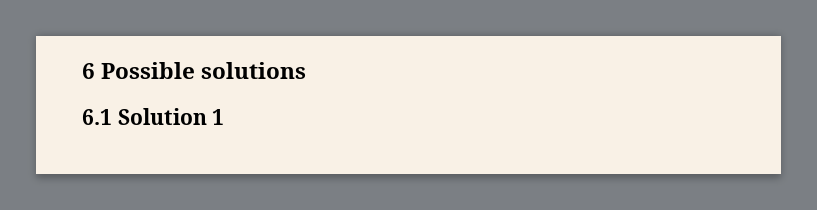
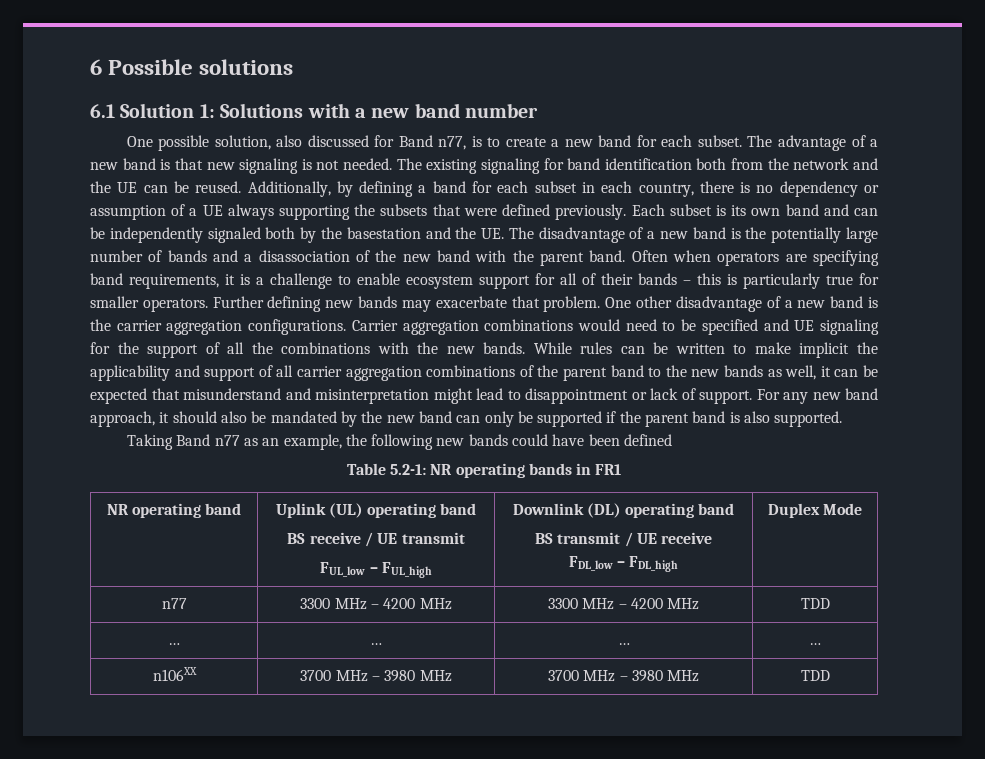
[212,109,225,125] 1 -> [199,103,539,118] [126,135,878,151] [90,158,879,174] [90,181,879,197] [90,204,878,220] [90,227,878,243] [90,250,880,266] [90,273,879,289] [90,296,879,312] [90,319,879,335] [90,342,878,358] [90,365,879,381] [90,388,878,404] [90,411,843,427] [126,434,673,450] [346,463,622,478] [106,503,242,518] [275,503,477,518] [287,532,465,547] [320,562,432,578] [512,503,735,518] [534,532,713,547] [568,556,679,572] [767,503,863,518] [161,598,187,609] [300,598,452,610] [547,598,700,610] [800,598,830,609] [168,643,180,645] [370,643,382,645] [617,643,630,645] [809,643,821,645] [152,667,197,681] [300,670,452,682] [547,670,700,682] [800,670,830,681] 1: Solutions with a new band number // One possible solution, also discussed for Band n77, is to create a new band for each subset. The advantage of a new band is that new signaling is not needed. The existing signaling for band identification both from the network and the UE can be reused. Additionally, by defining a band for each subset in each country, there is no dependency or assumption of a UE always supporting the subsets that were defined previously. Each subset is its own band and can be independently signaled both by the basestation and the UE. The disadvantage of a new band is the potentially large number of bands and a disassociation of the new band with the parent band. Often when operators are specifying band requirements, it is a challenge to enable ecosystem support for all of their bands – this is particularly true for smaller operators. Further defining new bands may exacerbate that problem. One other disadvantage of a new band is the carrier aggregation configurations. Carrier aggregation combinations would need to be specified and UE signaling for the support of all the combinations with the new bands. While rules can be written to make implicit the applicability and support of all carrier aggregation combinations of the parent band to the new bands as well, it can be expected that misunderstand and misinterpretation might lead to disappointment or lack of support. For any new band approach, it should also be mandated by the new band can only be supported if the parent band is also supported. // Taking Band n77 as an example, the following new bands could have been defined // Table 5.2-1: NR operating bands in FR1 // NR operating band | Uplink (UL) operating band // BS receive / UE transmit // FUL_low – FUL_high | Downlink (DL) operating band // BS transmit / UE receive // FDL_low – FDL_high | Duplex Mode // n77 | 3300 MHz – 4200 MHz | 3300 MHz – 4200 MHz | TDD // … | … | … | … // n106XX | 3700 MHz – 3980 MHz | 3700 MHz – 3980 MHz | TDD

